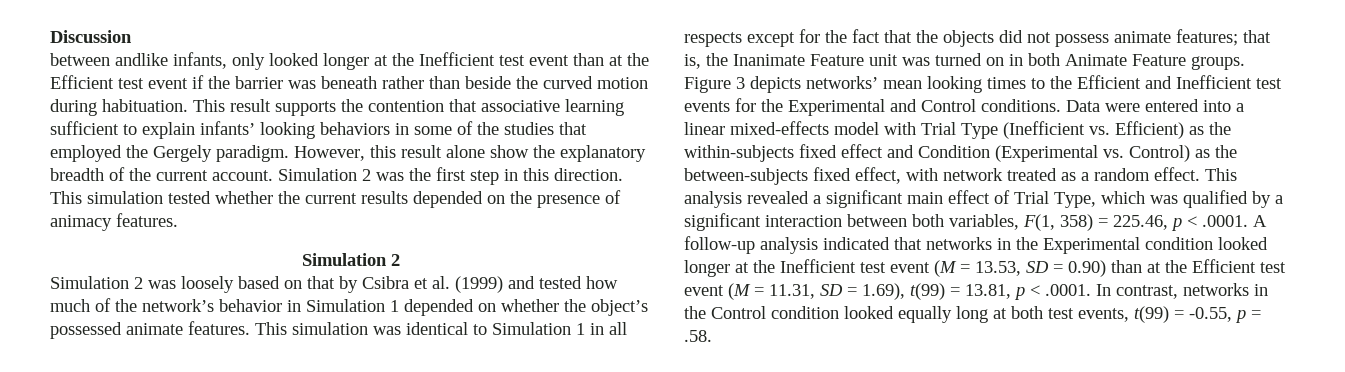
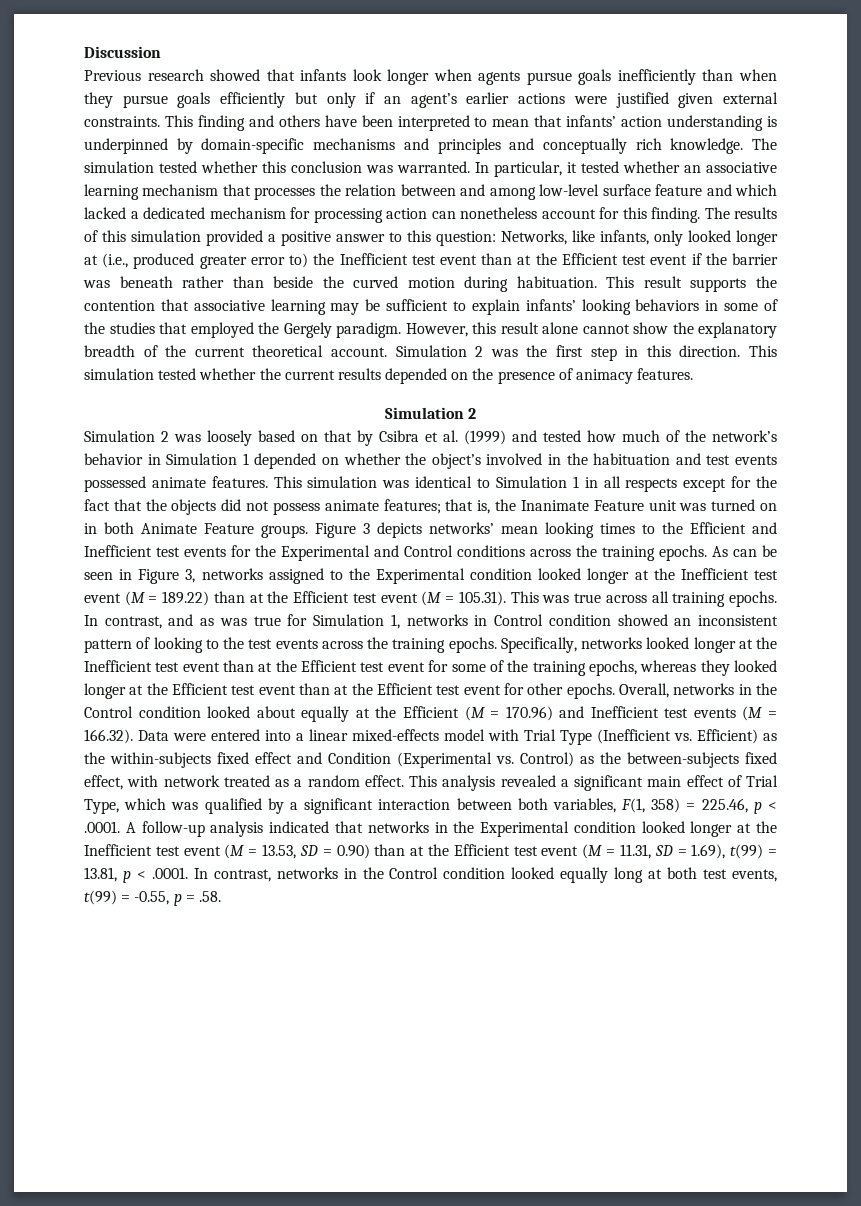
[50,53,168,66] between andlike -> [84,69,778,85] [84,92,778,108] [84,115,778,131] [84,138,778,154] [84,161,777,177] [84,184,777,200] [84,207,777,223] [84,230,595,246] Previous research showed that infants look longer when agents pursue goals inefficiently than when they pursue goals efficiently but only if an agent’s earlier actions were justified given external constraints. This finding and others have been interpreted to mean that infants’ action understanding is underpinned by domain-specific mechanisms and principles and conceptually rich knowledge. The simulation tested whether this conclusion was warranted. In particular, it tested whether an associative learning mechanism that processes the relation between and among low-level surface feature and which lacked a dedicated mechanism for processing action can nonetheless account for this finding. The results of this simulation provided a positive answer to this question: Networks, like
(388, 60) none -> [102,253,309,269] (i.e., produced greater error to)
(624, 107) none -> [330,299,381,315] may be
(485, 151) none -> [582,324,630,334] cannot
(208, 175) none -> [252,345,324,357] theoretical
(648, 307) none -> [486,453,778,465] involved in the habituation and test events
[981,99,1061,112] conditions. -> [457,545,777,561] [84,568,778,584] [84,591,777,607] [84,614,779,629] [84,637,777,653] [84,660,778,676] [84,683,777,699] [84,706,777,722] [84,729,133,744] conditions across the training epochs. As can be seen in Figure 3, networks assigned to the Experimental condition looked longer at the Inefficient test event (M = 189.22) than at the Efficient test event (M = 105.31). This was true across all training epochs. In contrast, and as was true for Simulation 1, networks in Control condition showed an inconsistent pattern of looking to the test events across the training epochs. Specifically, networks looked longer at the Inefficient test event than at the Efficient test event for some of the training epochs, whereas they looked longer at the Efficient test event than at the Efficient test event for other epochs. Overall, networks in the Control condition looked about equally at the Efficient (M = 170.96) and Inefficient test events (M = 166.32).

